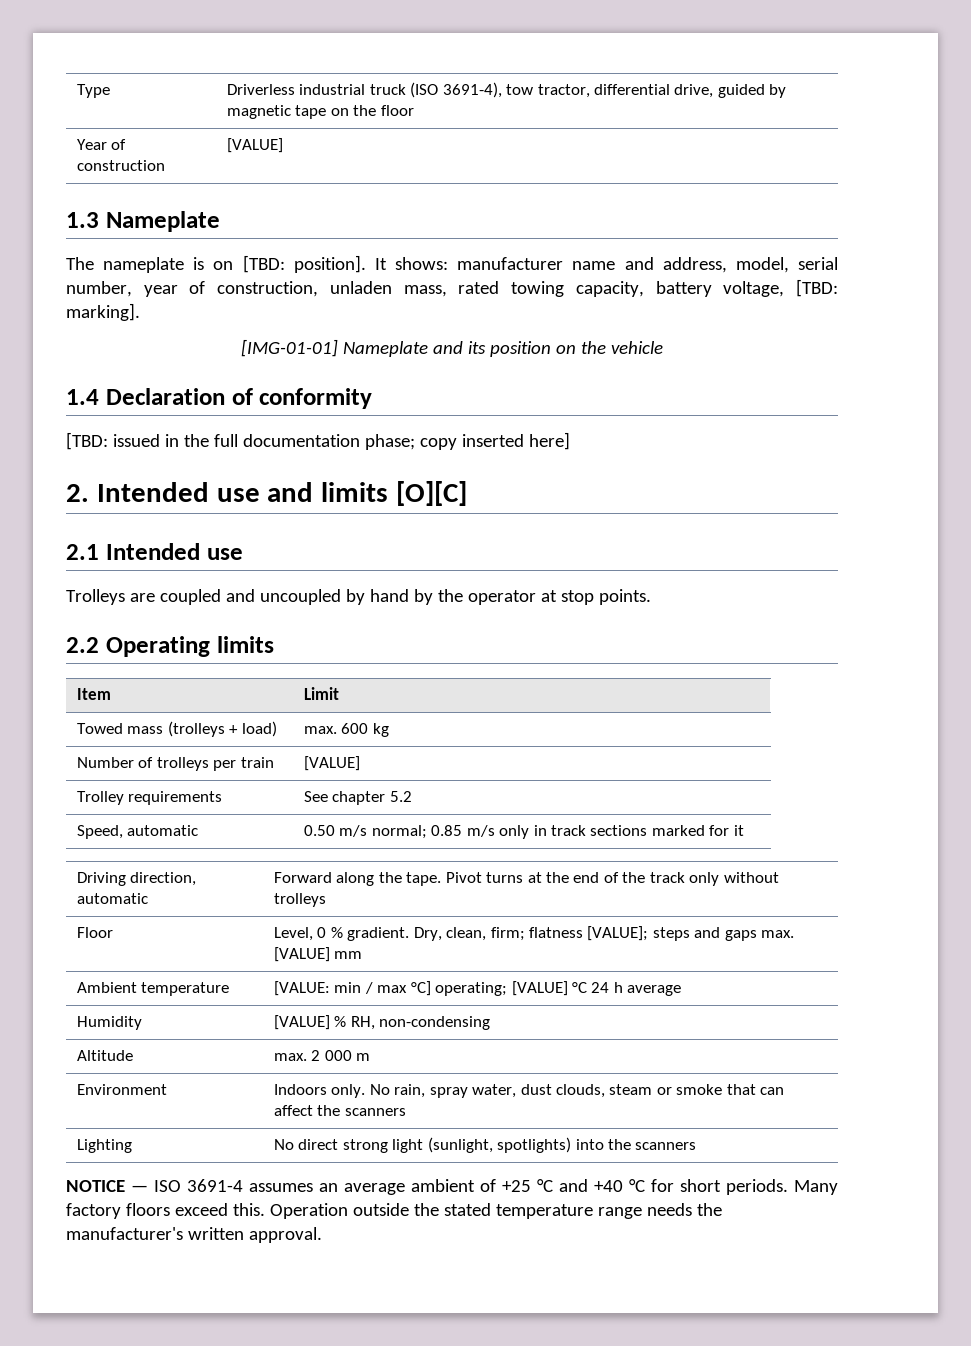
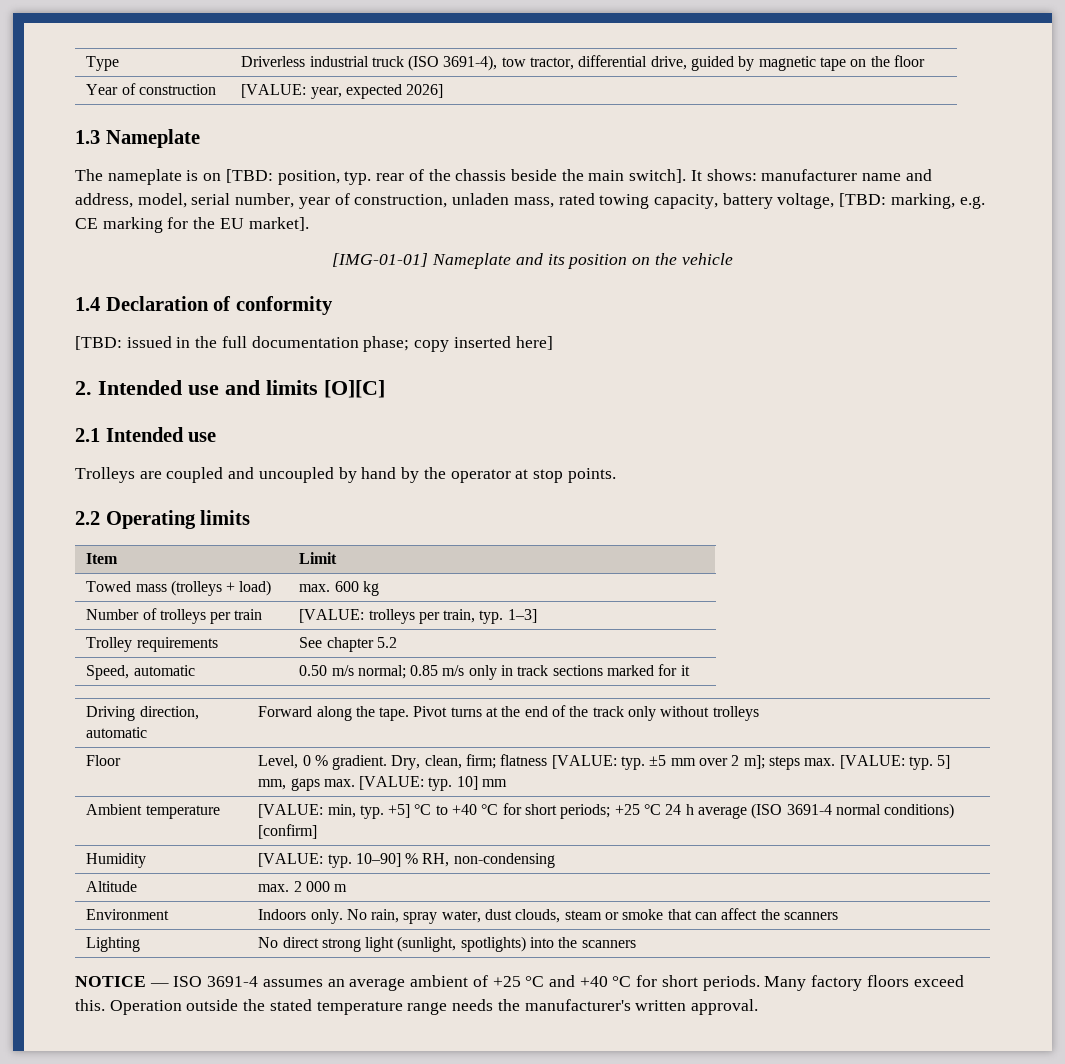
[226,138,283,153] [VALUE] -> [241,84,444,99] [VALUE: year, expected 2026]
[293,255,366,273] position]. -> [277,169,687,185] position, typ. rear of the chassis beside the main switch].
[66,303,140,321] marking]. -> [890,193,985,209] [75,217,309,233] marking, e.g. CE marking for the EU market].
[303,756,360,771] [VALUE] -> [299,609,537,624] [VALUE: trolleys per train, typ. 1–3]
[587,926,795,941] [273,947,363,962] [76,982,230,996] [273,981,682,996] [76,1016,142,1030] [273,1015,330,1030] [VALUE]; steps and gaps max. [VALUE] mm // Ambient temperature | [VALUE: min / max °C] operating; [VALUE] °C 24 h average // Humidity | [VALUE] -> [551,755,951,770] [258,776,508,791] [86,804,220,819] [258,803,955,819] [258,824,318,839] [86,853,147,868] [258,853,401,868] [VALUE: typ. ±5 mm over 2 m]; steps max. [VALUE: typ. 5] mm, gaps max. [VALUE: typ. 10] mm // Ambient temperature | [VALUE: min, typ. +5] °C to +40 °C for short periods; +25 °C 24 h average (ISO 3691-4 normal conditions) [confirm] // Humidity | [VALUE: typ. 10–90]

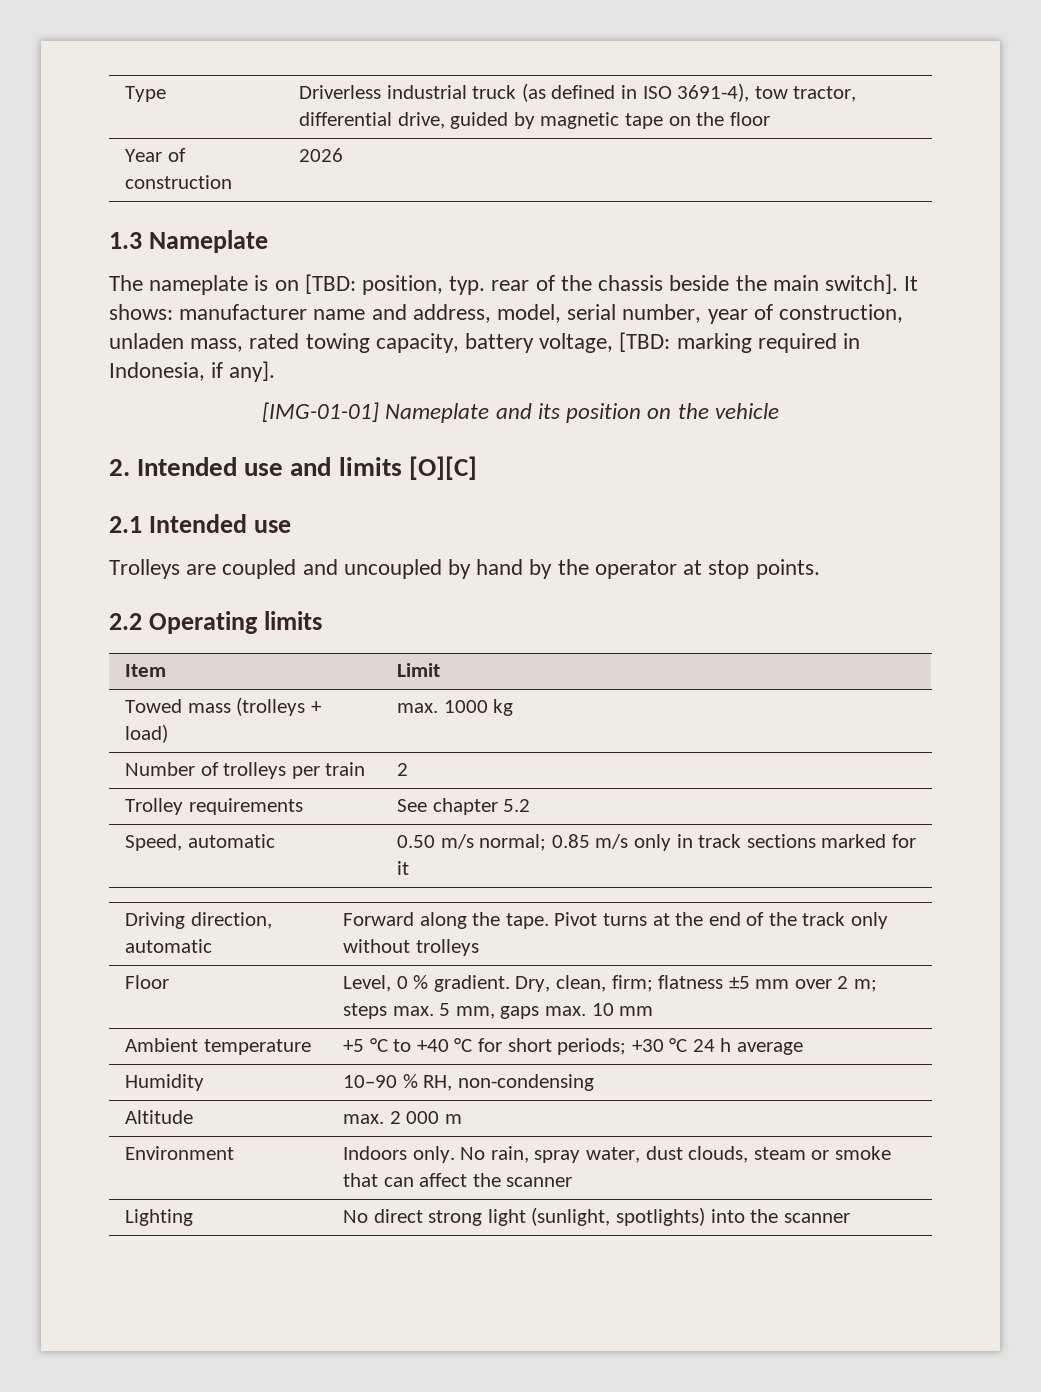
[408,55,440,71] (ISO -> [521,83,672,102] (as defined in ISO
[241,84,444,99] [VALUE: year, expected 2026] -> [299,148,344,162] 2026
[890,193,985,209] [75,217,309,233] marking, e.g. CE marking for the EU market]. -> [676,333,861,353] [109,361,276,382] marking required in Indonesia, if any].
[75,296,333,315] [75,336,553,352] // 1.4 Declaration of conformity // [TBD: issued in the full documentation phase; copy inserted here] -> (779, 411) none
[334,581,359,592] 600 -> [443,700,488,713] 1000
[299,609,537,624] [VALUE: trolleys per train, typ. 1–3] -> [397,763,409,776] 2
[551,755,646,770] [VALUE: typ. -> (724, 982) none
[743,755,765,769] m]; -> [853,979,877,992] m;
[839,755,951,770] [258,776,478,791] [VALUE: typ. 5] mm, gaps max. [VALUE: typ. 10] -> [439,1003,614,1019] 5 mm, gaps max. 10
[258,804,411,819] [VALUE: min, typ. +5] -> [343,1039,365,1052] +5
[614,804,640,815] +25 -> [631,1039,664,1052] +30
[751,803,955,819] [258,824,318,839] [86,853,147,868] [258,853,401,868] (ISO 3691-4 normal conditions) [confirm] // Humidity | [VALUE: typ. 10–90] -> [125,1074,205,1091] [343,1075,398,1088] // Humidity | 10–90
[784,912,839,920] scanners -> [506,1177,573,1187] scanner
[581,940,636,948] [75,975,964,991] [75,999,758,1015] scanners // NOTICE — ISO 3691-4 assumes an average ambient of +25 °C and +40 °C for short periods. Many factory floors exceed this. Operation outside the stated temperature range needs the manufacturer's written approval. -> [783,1213,850,1223] scanner

